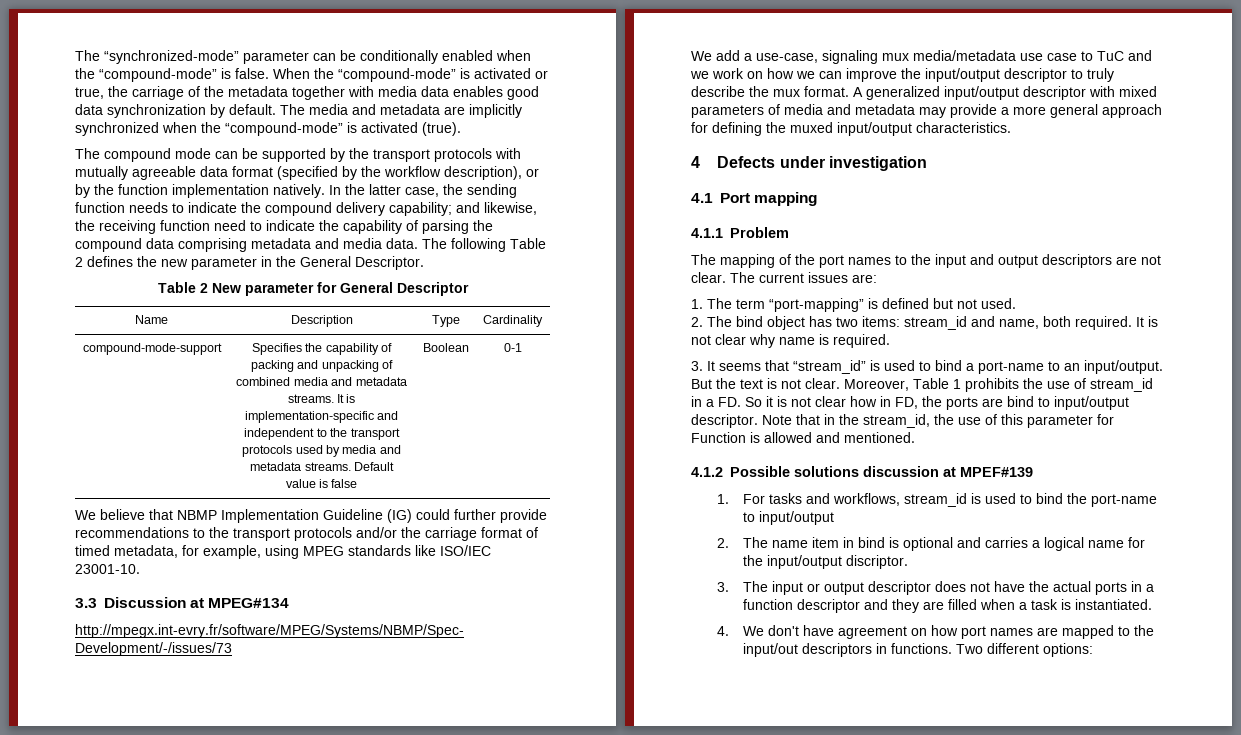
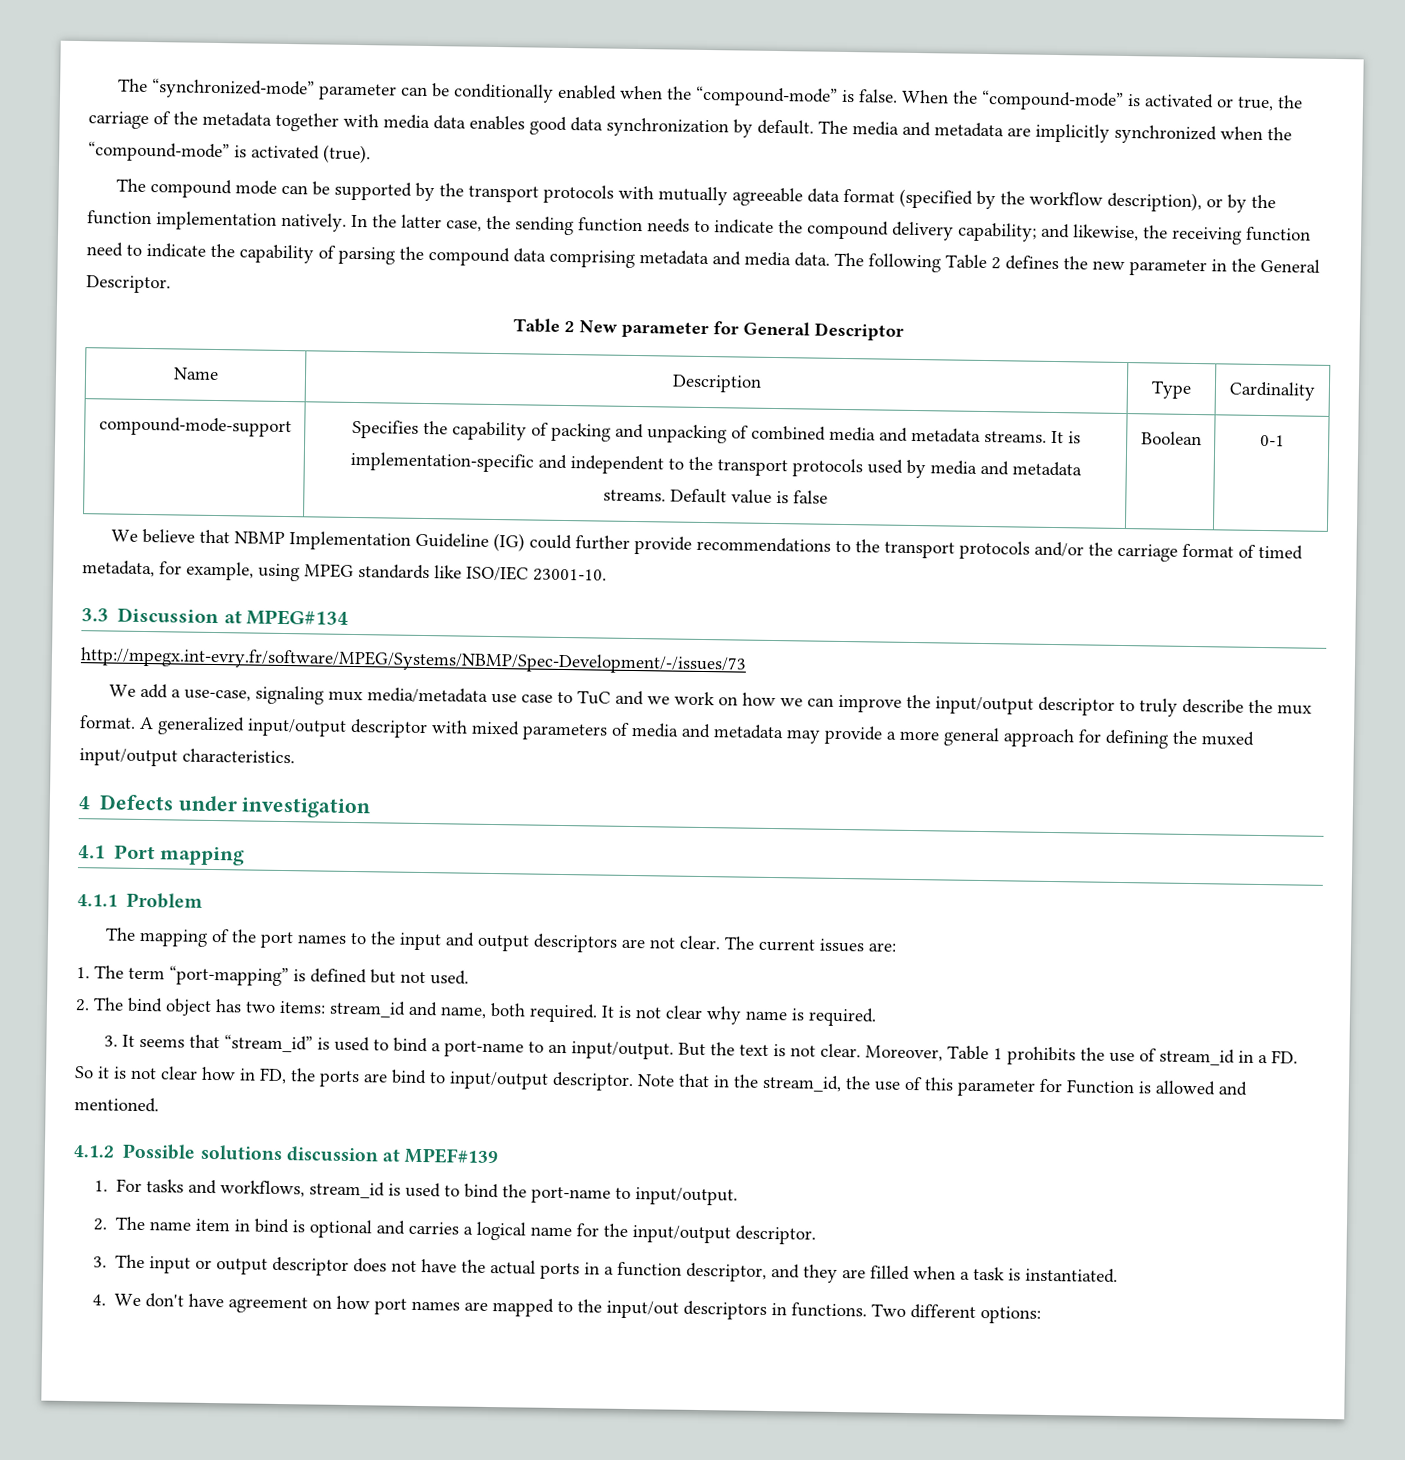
[759,511,835,525] input/output -> [635,1187,739,1206] input/output.
[846,555,909,569] discriptor. -> [735,1225,817,1245] descriptor.
[797,599,861,613] descriptor -> [686,1262,768,1282] descriptor,

